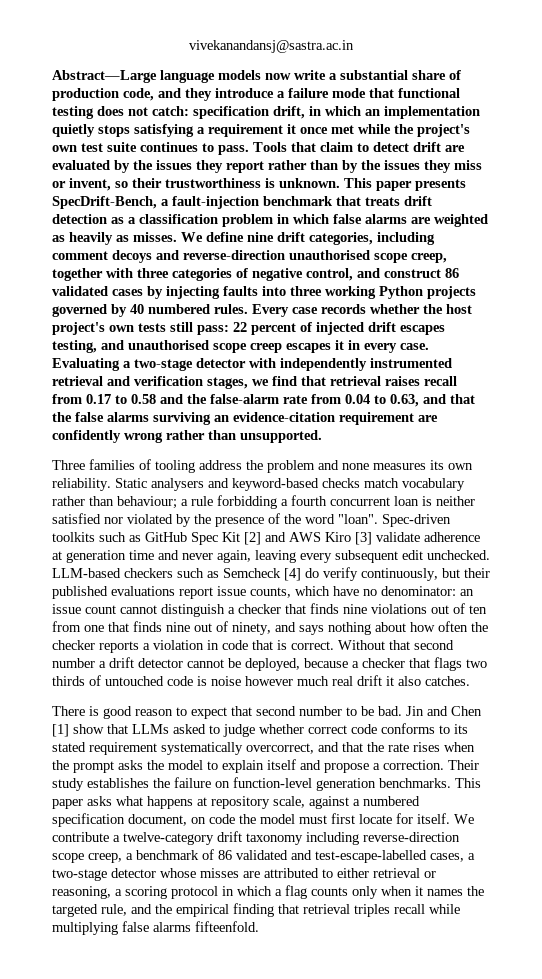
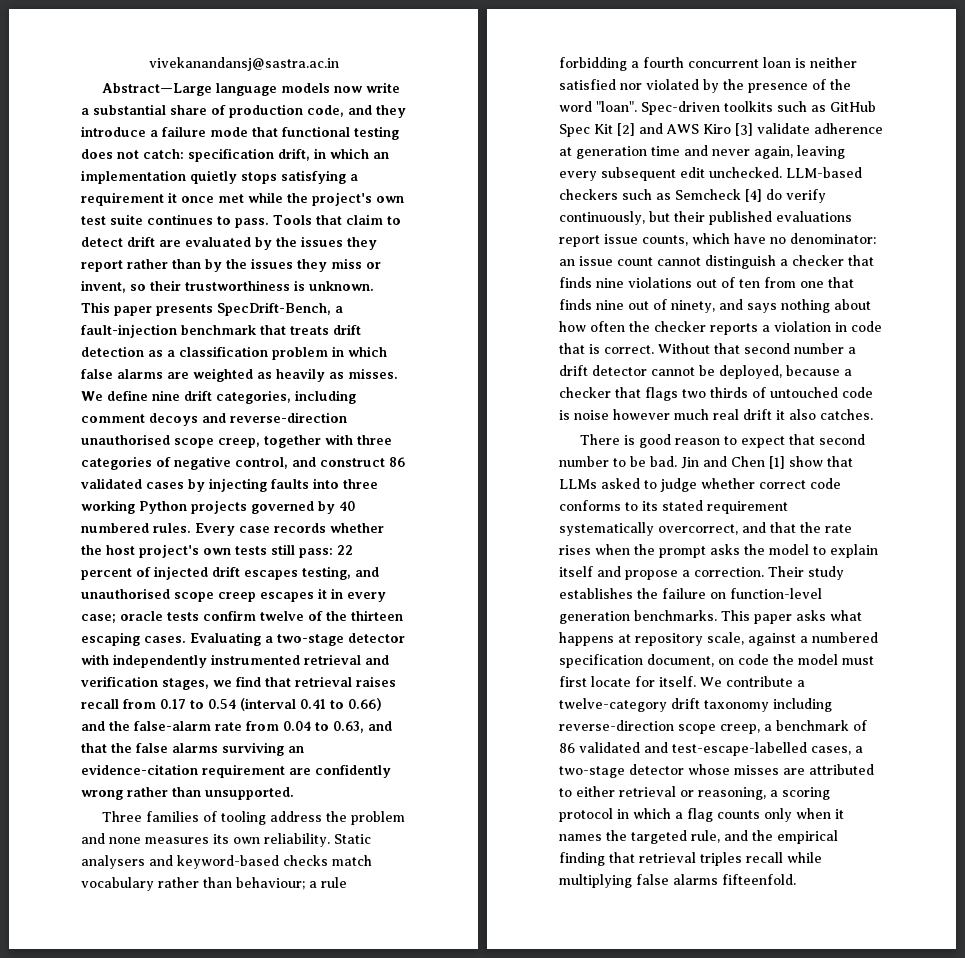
[400,343,429,350] case. -> [81,610,403,624] [81,632,186,646] case; oracle tests confirm twelve of the thirteen escaping cases.
[131,394,156,404] 0.58 -> [208,698,382,711] 0.54 (interval 0.41 to 0.66)

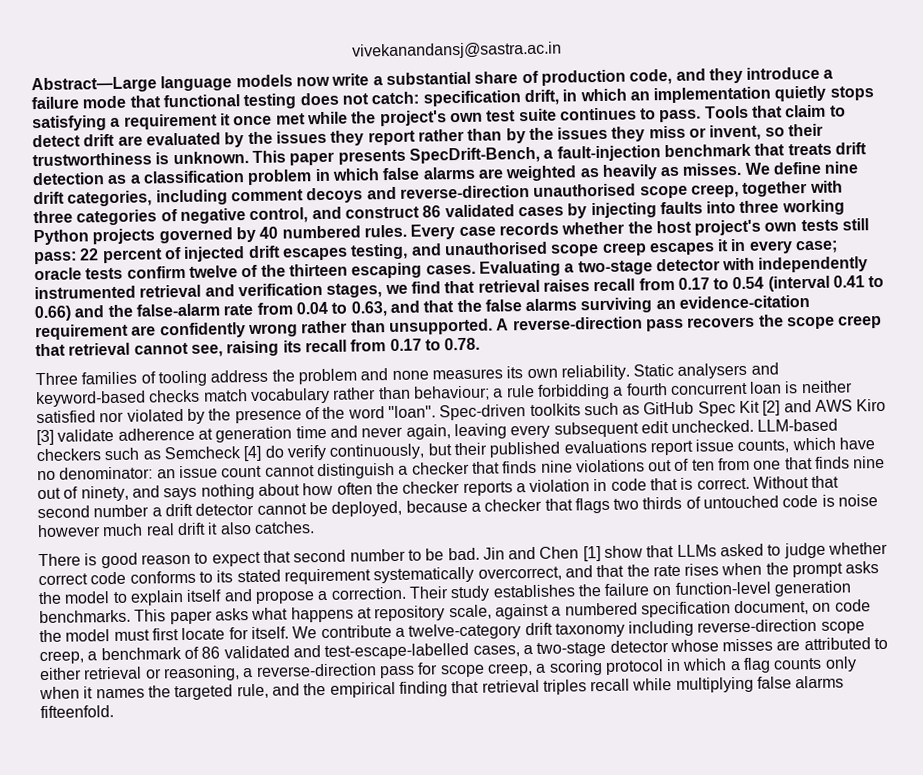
(294, 793) none -> [496,314,883,332] [35,337,481,357] A reverse-direction pass recovers the scope creep that retrieval cannot see, raising its recall from 0.17 to 0.78.
(778, 793) none -> [255,662,547,679] reverse-direction pass for scope creep, a

